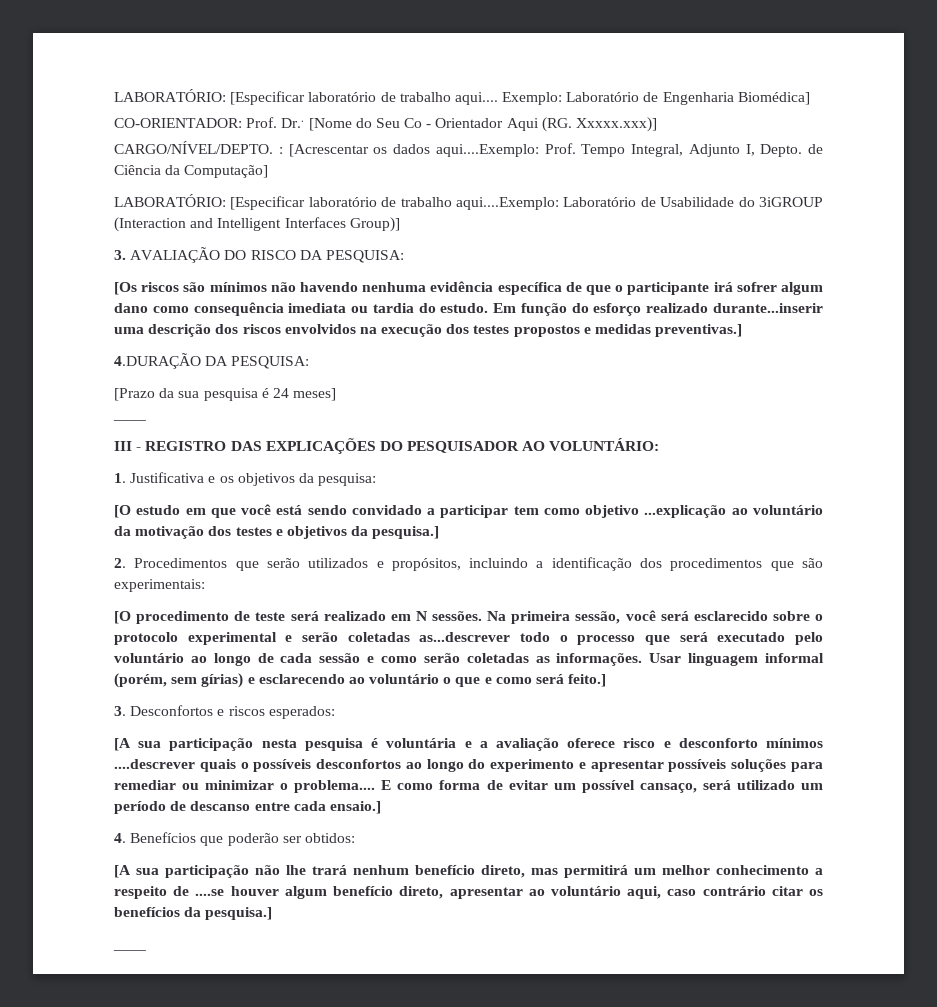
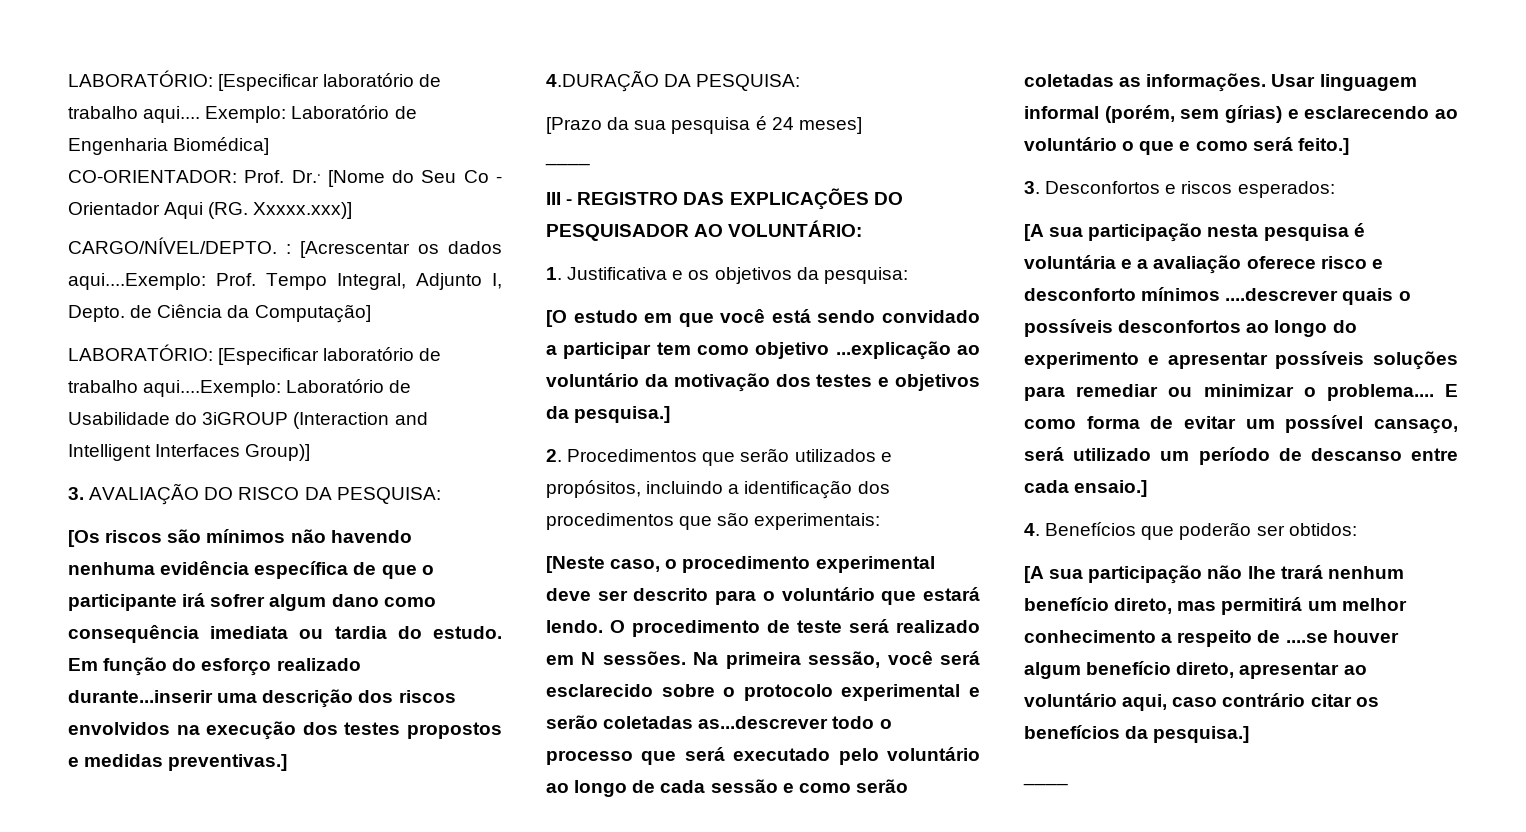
[114,611,131,624] [O -> [546,556,935,573] [546,587,980,605] [546,620,625,633] [Neste caso, o procedimento experimental deve ser descrito para o voluntário que estará lendo. O

